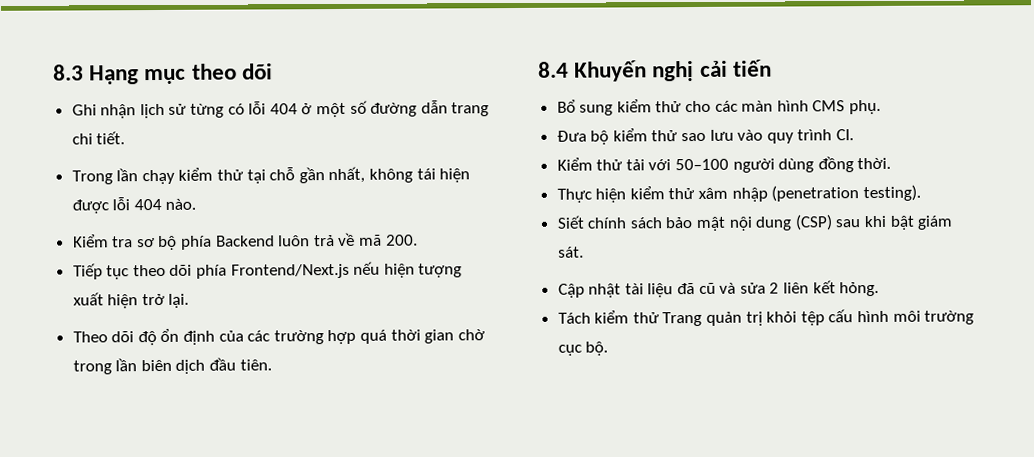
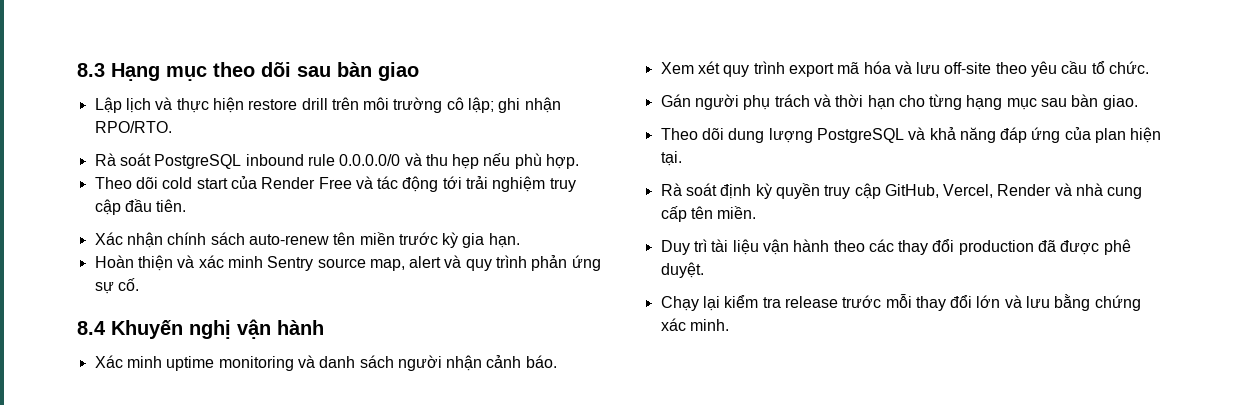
[71,100,490,119] [71,131,126,145] [71,166,471,185] [71,197,197,214] [72,232,418,251] [72,261,463,280] [72,292,190,309] [72,328,485,346] [72,357,272,375] [538,59,772,82] [556,99,882,116] [556,128,855,145] [556,156,892,173] [556,184,921,203] [556,214,954,231] [557,246,584,258] [557,280,880,298] [557,309,975,327] [557,341,609,356] // Ghi nhận lịch sử từng có lỗi 404 ở một số đường dẫn trang chi tiết. // Trong lần chạy kiểm thử tại chỗ gần nhất, không tái hiện được lỗi 404 nào. // Kiểm tra sơ bộ phía Backend luôn trả về mã 200. // Tiếp tục theo dõi phía Frontend/Next.js nếu hiện tượng xuất hiện trở lại. // Theo dõi độ ổn định của các trường hợp quá thời gian chờ trong lần biên dịch đầu tiên. // 8.4 Khuyến nghị cải tiến // Bổ sung kiểm thử cho các màn hình CMS phụ. // Đưa bộ kiểm thử sao lưu vào quy trình CI. // Kiểm thử tải với 50–100 người dùng đồng thời. // Thực hiện kiểm thử xâm nhập (penetration testing). // Siết chính sách bảo mật nội dung (CSP) sau khi bật giám sát. // Cập nhật tài liệu đã cũ và sửa 2 liên kết hỏng. // Tách kiểm thử Trang quản trị khỏi tệp cấu hình môi trường cục bộ. -> [297,62,419,81] [94,97,561,113] [94,121,172,133] [94,153,580,169] [94,176,576,192] [94,199,187,215] [94,232,520,248] [94,255,601,271] [94,278,139,294] [77,319,324,339] [94,355,557,371] [660,61,1150,77] [660,94,1138,110] [660,127,1162,143] [660,151,682,166] [660,183,1143,199] [660,206,757,222] [660,239,1131,255] [660,262,704,278] [660,294,1141,311] [660,318,729,331] sau bàn giao // Lập lịch và thực hiện restore drill trên môi trường cô lập; ghi nhận RPO/RTO. // Rà soát PostgreSQL inbound rule 0.0.0.0/0 và thu hẹp nếu phù hợp. // Theo dõi cold start của Render Free và tác động tới trải nghiệm truy cập đầu tiên. // Xác nhận chính sách auto-renew tên miền trước kỳ gia hạn. // Hoàn thiện và xác minh Sentry source map, alert và quy trình phản ứng sự cố. // 8.4 Khuyến nghị vận hành // Xác minh uptime monitoring và danh sách người nhận cảnh báo. // Xem xét quy trình export mã hóa và lưu off-site theo yêu cầu tổ chức. // Gán người phụ trách và thời hạn cho từng hạng mục sau bàn giao. // Theo dõi dung lượng PostgreSQL và khả năng đáp ứng của plan hiện tại. // Rà soát định kỳ quyền truy cập GitHub, Vercel, Render và nhà cung cấp tên miền. // Duy trì tài liệu vận hành theo các thay đổi production đã được phê duyệt. // Chạy lại kiểm tra release trước mỗi thay đổi lớn và lưu bằng chứng xác minh.

